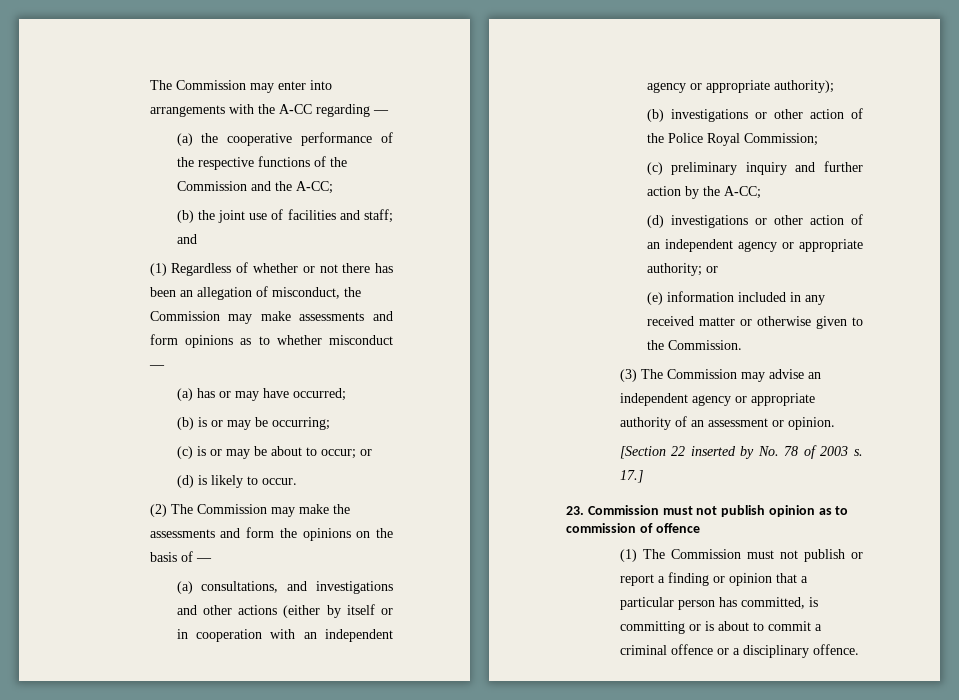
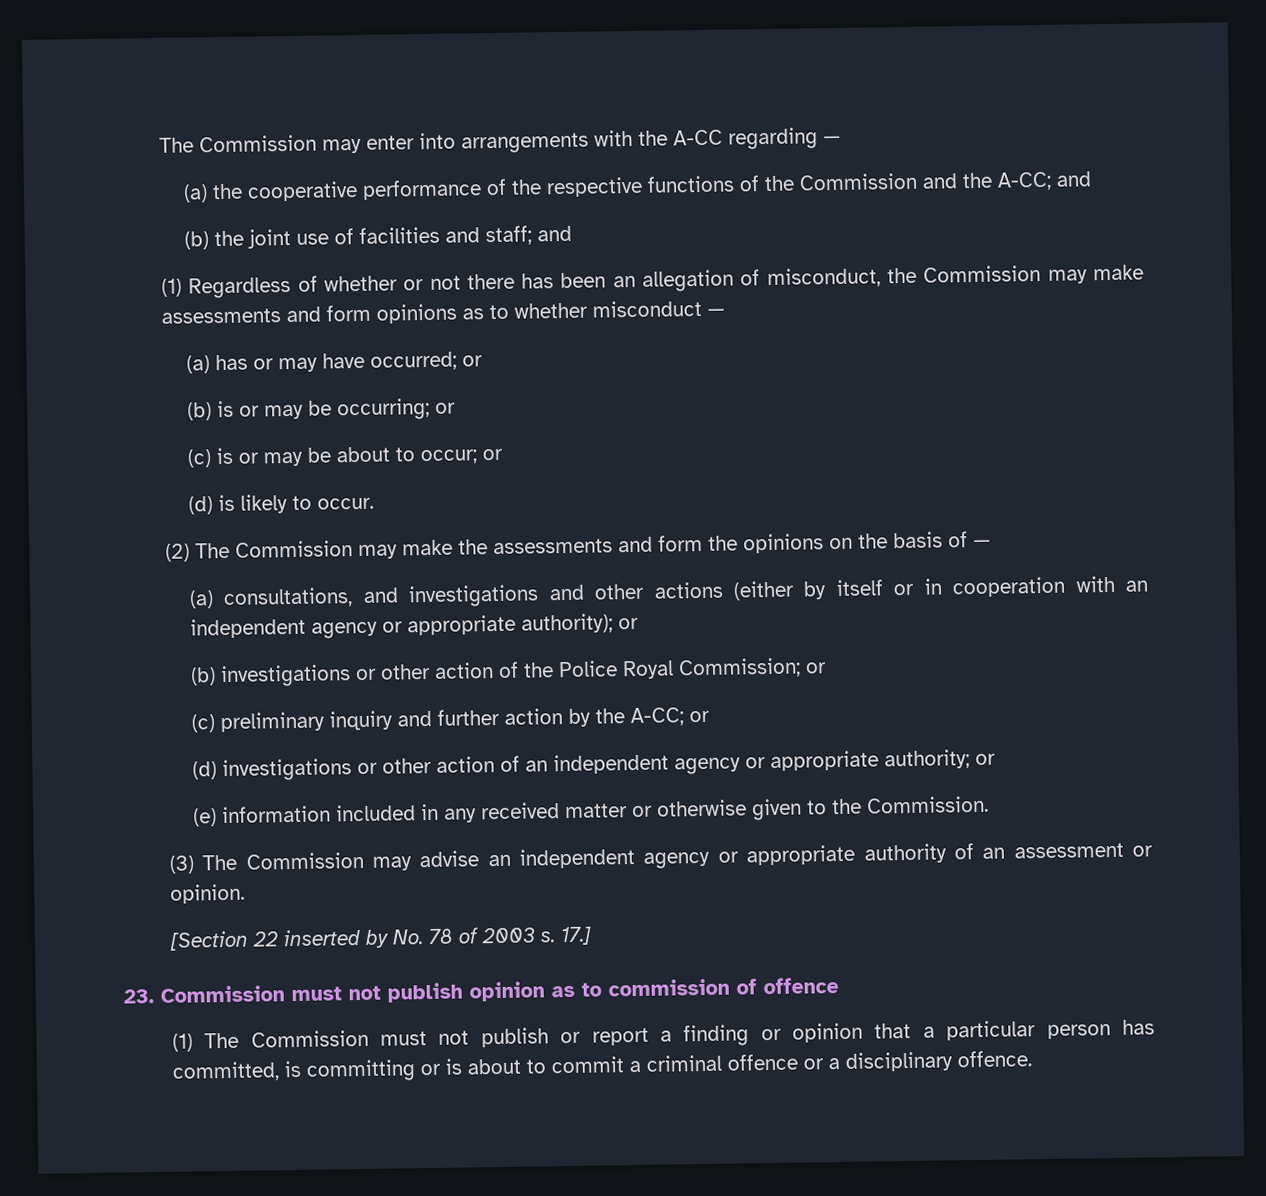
(333, 187) none -> [1055,171,1092,187] and
(346, 394) none -> [461,355,483,367] or
(330, 423) none -> [434,402,456,414] or
(834, 86) none -> [617,617,639,630] or
(818, 139) none -> [804,662,827,674] or
(761, 192) none -> [688,710,710,723] or

